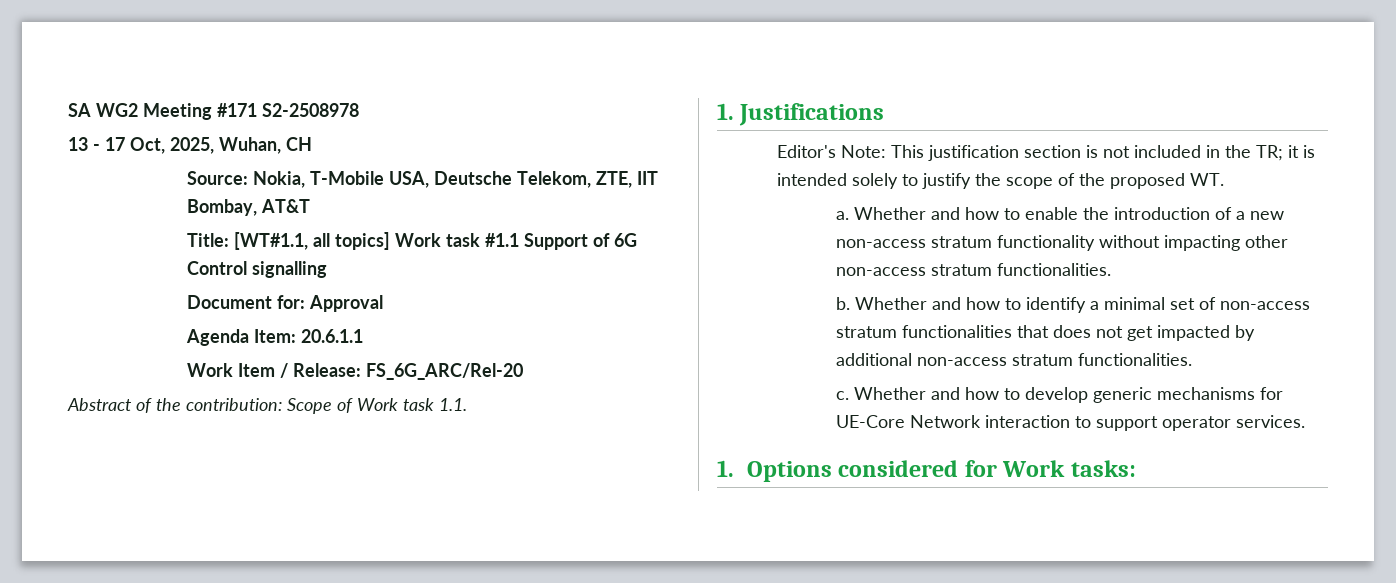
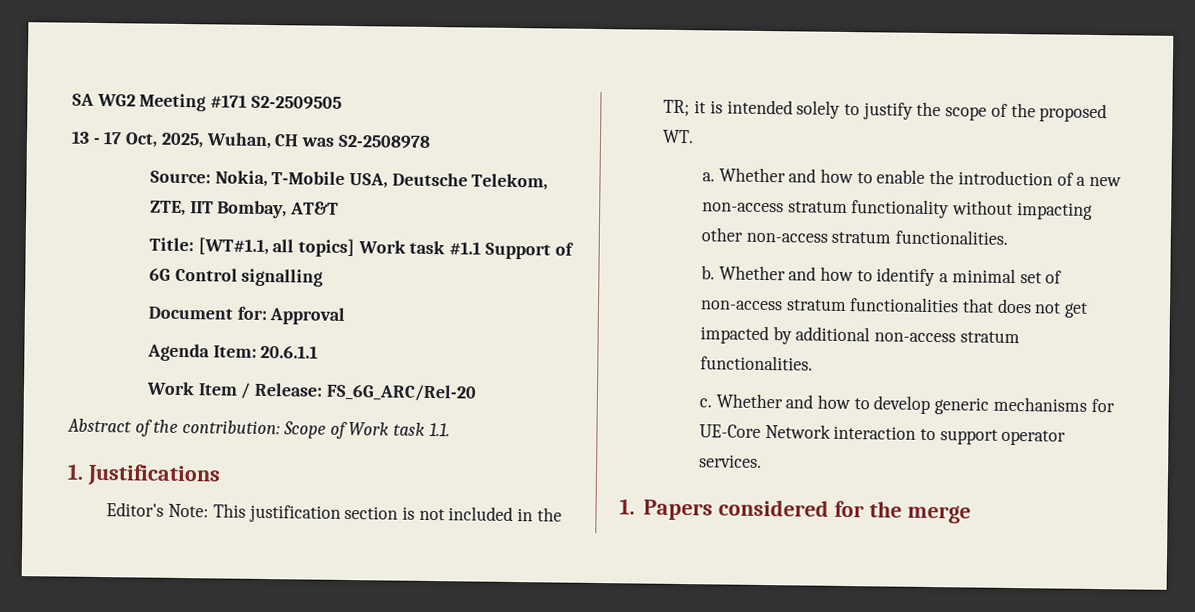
[262,103,359,117] S2-2508978 -> [250,95,342,110] S2-2509505
(312, 144) none -> [301,134,431,149] was S2-2508978
[746,461,832,482] Options -> [642,499,713,521] Papers
[1002,460,1136,477] Work tasks: -> [868,501,971,524] the merge

